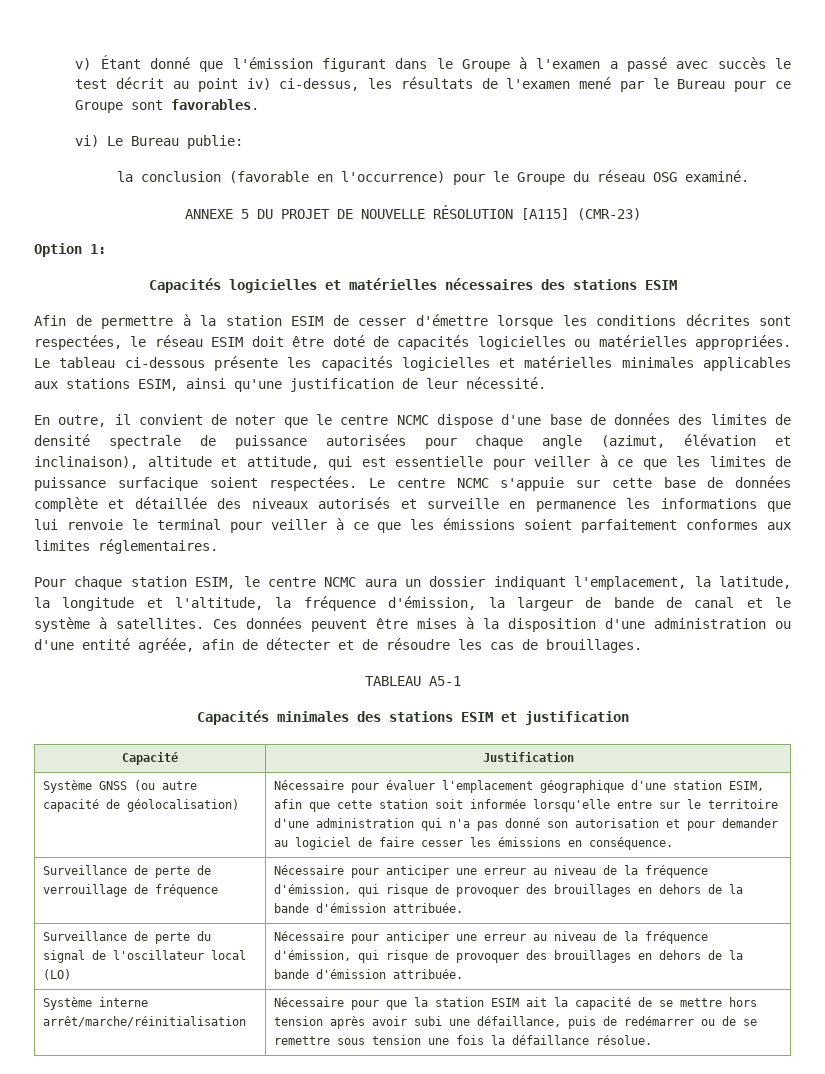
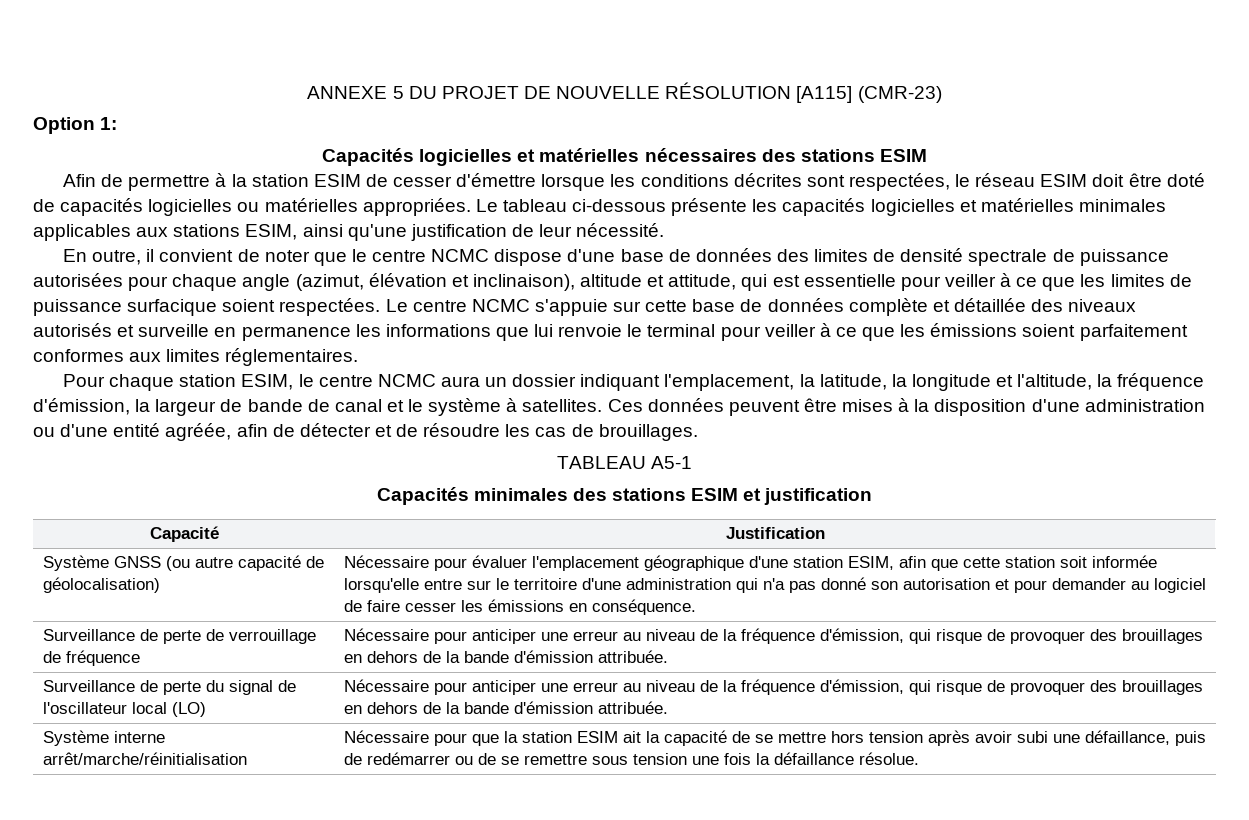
[75,55,791,72] [75,77,791,92] [75,99,260,113] [75,135,244,149] [116,170,749,185] v) Étant donné que l'émission figurant dans le Groupe à l'examen a passé avec succès le test décrit au point iv) ci-dessus, les résultats de l'examen mené par le Bureau pour ce Groupe sont favorables. // vi) Le Bureau publie: // la conclusion (favorable en l'occurrence) pour le Groupe du réseau OSG examiné. // -> (307, 92) none

